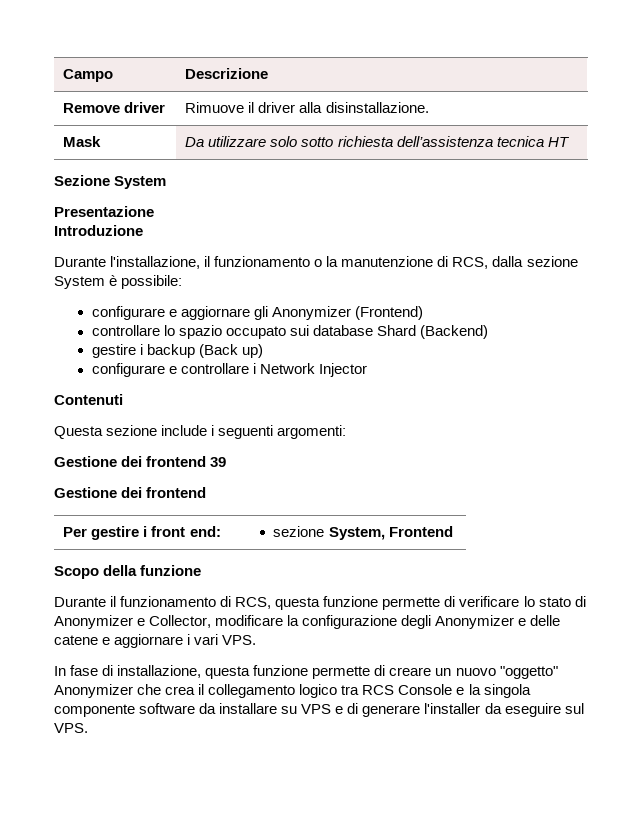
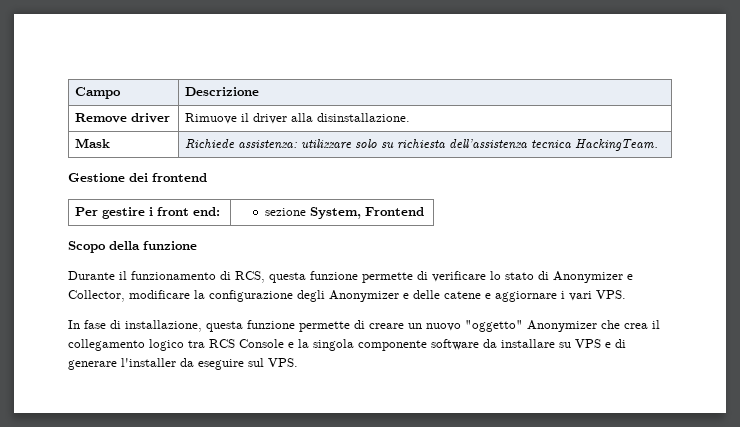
[185,137,205,147] Da -> [185,139,298,149] Richiede assistenza:
[301,137,334,147] sotto -> [381,142,395,148] su
[547,137,570,147] [54,175,167,189] [54,206,154,217] [54,225,143,236] [54,256,578,269] [54,275,183,289] [91,306,423,320] [91,325,488,339] [91,344,263,358] [91,363,367,377] [54,394,123,405] [54,425,347,439] [54,456,227,467] HT // Sezione System // Presentazione // Introduzione // Durante l'installazione, il funzionamento o la manutenzione di RCS, dalla sezione System è possibile: // configurare e aggiornare gli Anonymizer (Frontend) // controllare lo spazio occupato sui database Shard (Backend) // gestire i backup (Back up) // configurare e controllare i Network Injector // Contenuti // Questa sezione include i seguenti argomenti: // Gestione dei frontend 39 -> [575,139,659,151] HackingTeam.

